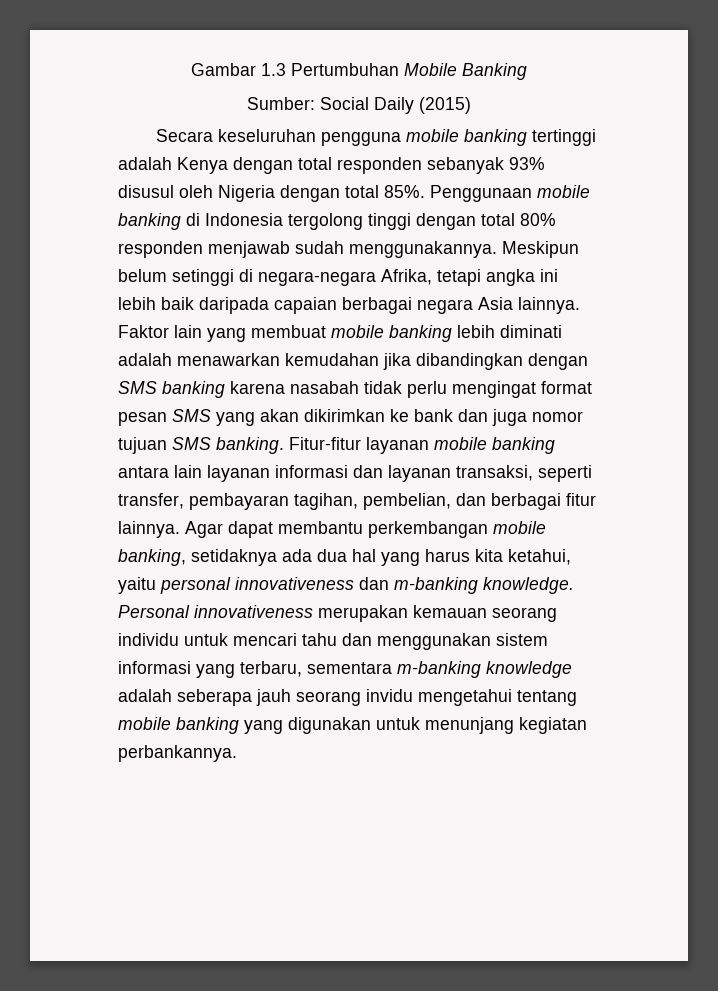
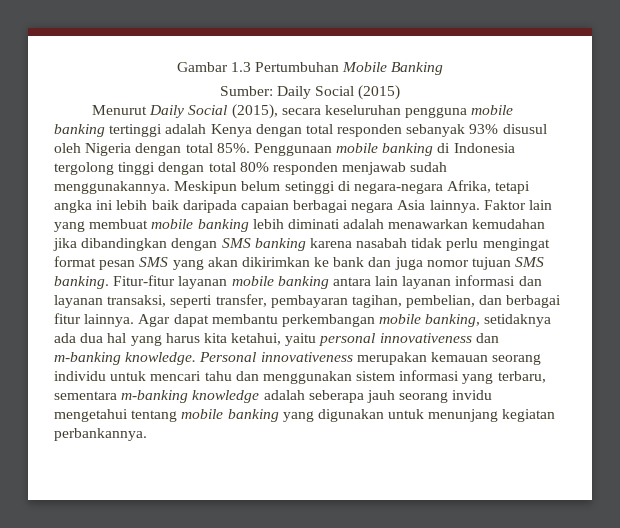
[320,97,414,114] Social Daily -> [276,86,355,99] Daily Social
[156,129,214,142] Secara -> [91,104,321,119] Menurut Daily Social (2015), secara

